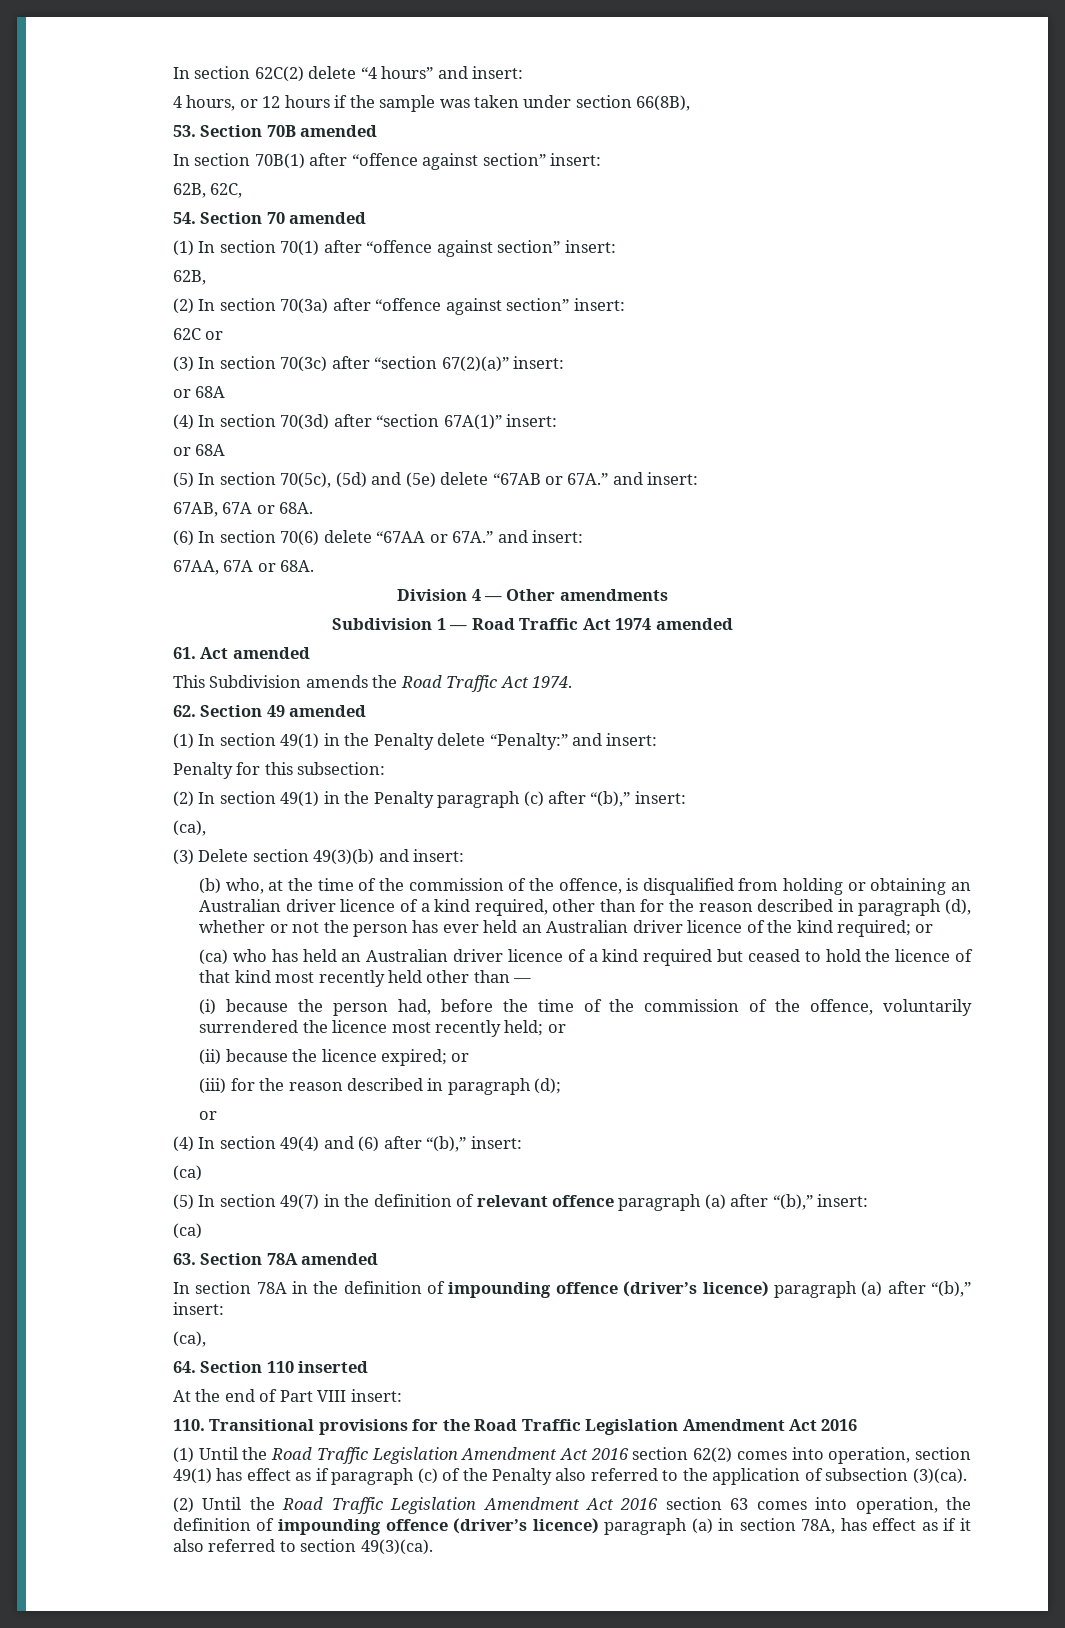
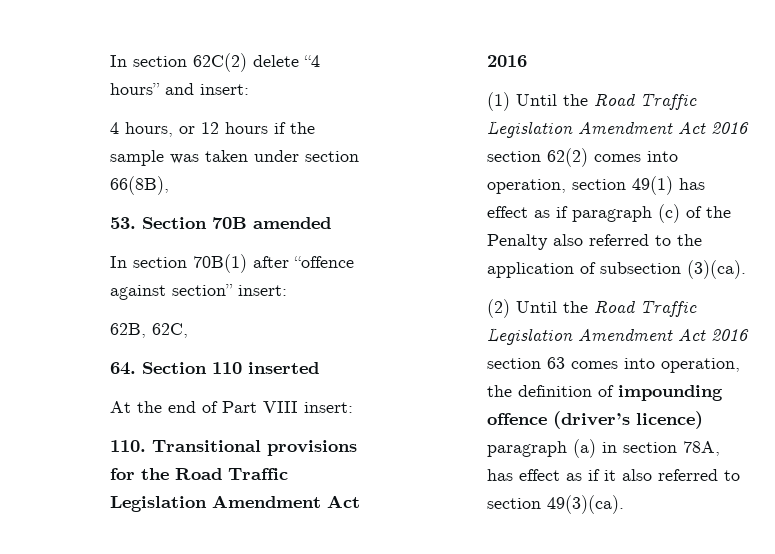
[172,212,367,224] [172,240,616,257] [172,270,206,285] [172,298,625,315] [172,328,224,340] [172,356,565,372] [172,386,226,398] [172,414,558,430] [172,444,226,456] [172,472,699,488] [172,502,314,517] [172,530,583,546] [172,560,315,575] [397,589,668,601] [332,618,733,630] [172,647,310,659] [172,675,573,692] [172,705,367,717] [172,733,658,750] [172,762,386,779] [172,791,686,808] [172,820,206,836] [172,849,465,865] [199,878,971,895] [199,899,972,916] [199,920,934,937] [199,949,974,966] [199,970,532,987] [199,999,972,1016] [199,1020,566,1037] [199,1049,470,1066] [199,1078,562,1095] [199,1111,218,1120] [172,1136,522,1152] [172,1165,202,1181] [172,1194,869,1211] [172,1223,202,1239] [172,1253,379,1265] [172,1281,971,1298] [172,1302,224,1315] [172,1331,206,1347] // 54. Section 70 amended // (1) In section 70(1) after “offence against section” insert: // 62B, // (2) In section 70(3a) after “offence against section” insert: // 62C or // (3) In section 70(3c) after “section 67(2)(a)” insert: // or 68A // (4) In section 70(3d) after “section 67A(1)” insert: // or 68A // (5) In section 70(5c), (5d) and (5e) delete “67AB or 67A.” and insert: // 67AB, 67A or 68A. // (6) In section 70(6) delete “67AA or 67A.” and insert: // 67AA, 67A or 68A. // Division 4 — Other amendments // Subdivision 1 — Road Traffic Act 1974 amended // 61. Act amended // This Subdivision amends the Road Traffic Act 1974. // 62. Section 49 amended // (1) In section 49(1) in the Penalty delete “Penalty:” and insert: // Penalty for this subsection: // (2) In section 49(1) in the Penalty paragraph (c) after “(b),” insert: // (ca), // (3) Delete section 49(3)(b) and insert: // (b) who, at the time of the commission of the offence, is disqualified from holding or obtaining an Australian driver licence of a kind required, other than for the reason described in paragraph (d), whether or not the person has ever held an Australian driver licence of the kind required; or // (ca) who has held an Australian driver licence of a kind required but ceased to hold the licence of that kind most recently held other than — // (i) because the person had, before the time of the commission of the offence, voluntarily surrendered the licence most recently held; or // (ii) because the licence expired; or // (iii) for the reason described in paragraph (d); // or // (4) In section 49(4) and (6) after “(b),” insert: // (ca) // (5) In section 49(7) in the definition of relevant offence paragraph (a) after “(b),” insert: // (ca) // 63. Section 78A amended // In section 78A in the definition of impounding offence (driver’s licence) paragraph (a) after “(b),” insert: // (ca), -> (188, 330) none

